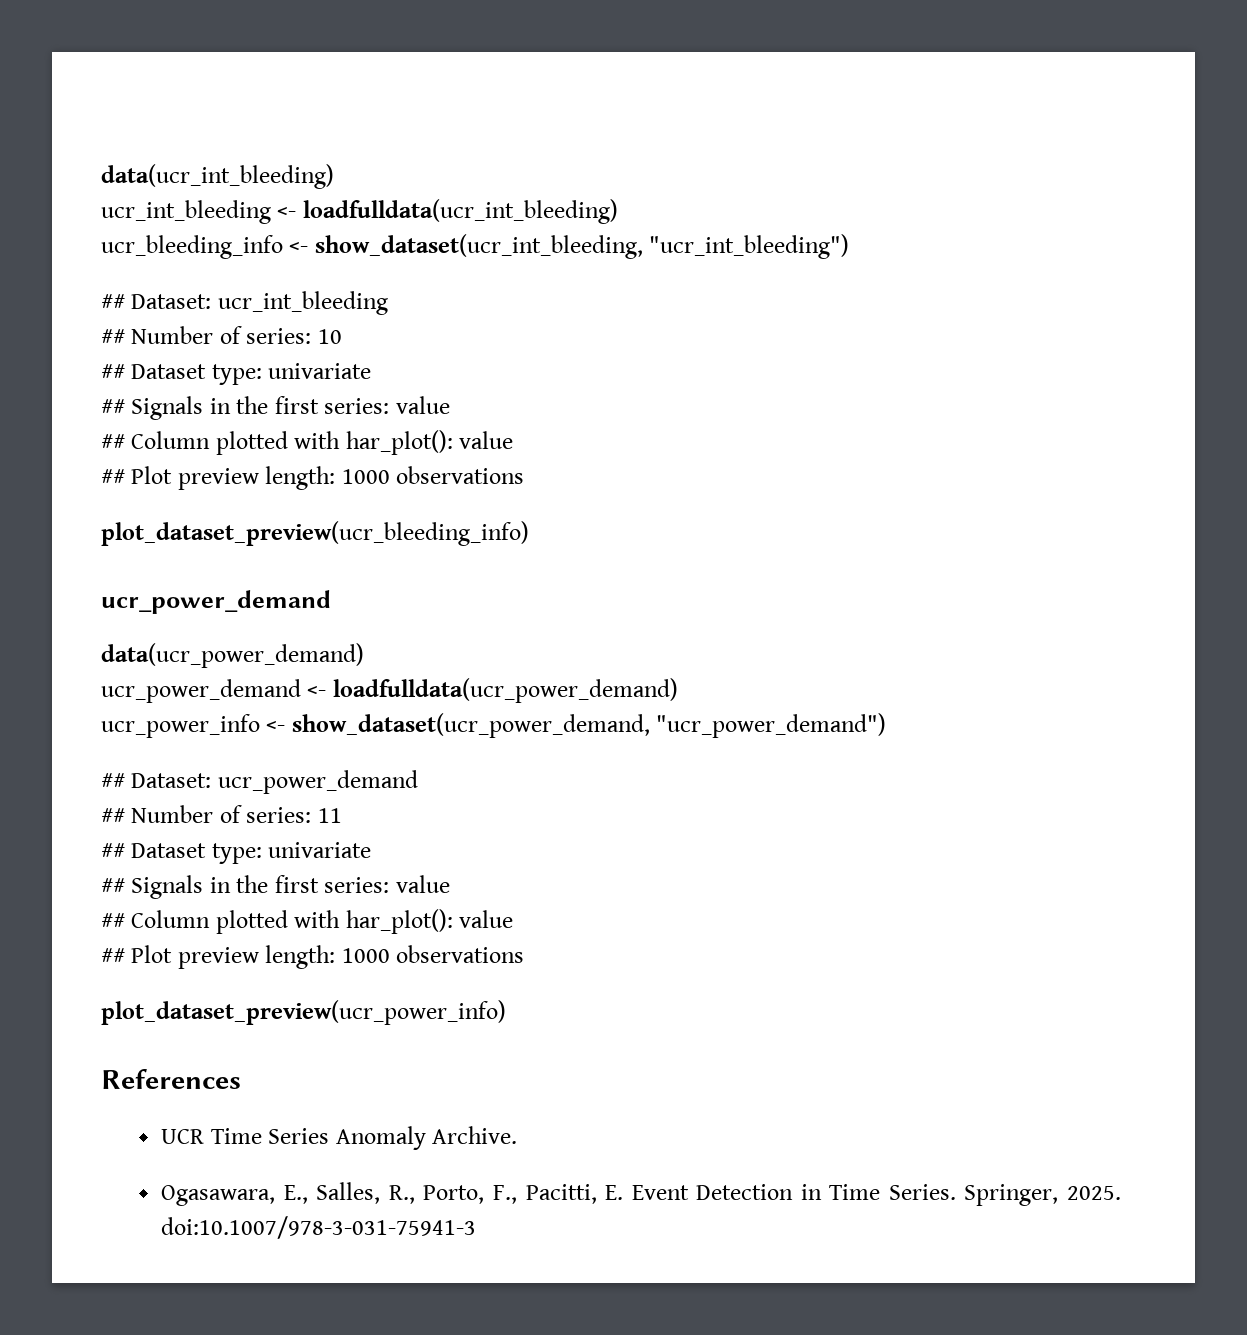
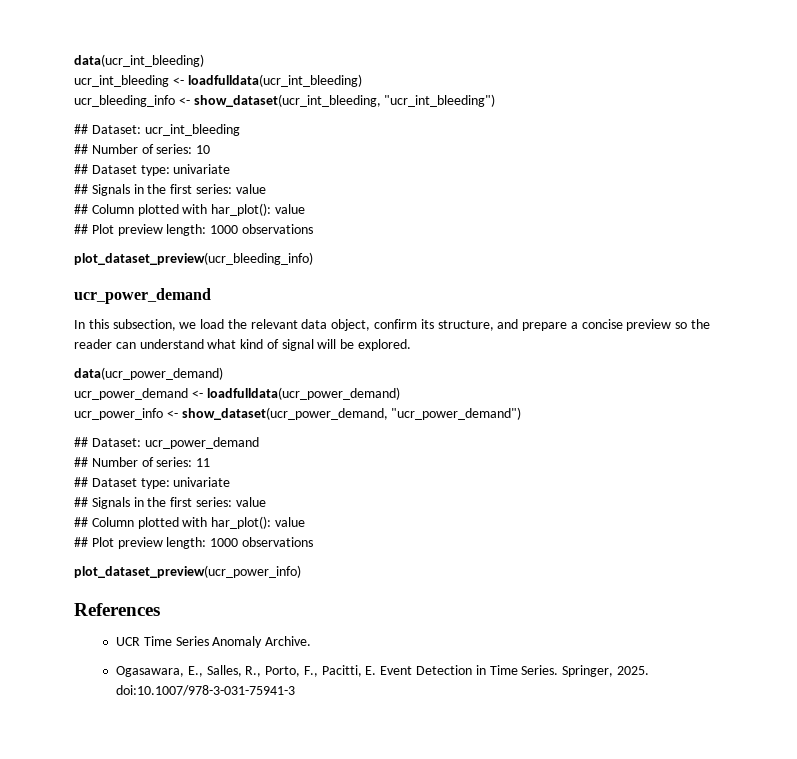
(331, 602) none -> [74,319,711,331] [74,339,412,351] // In this subsection, we load the relevant data object, confirm its structure, and prepare a concise preview so the reader can understand what kind of signal will be explored.

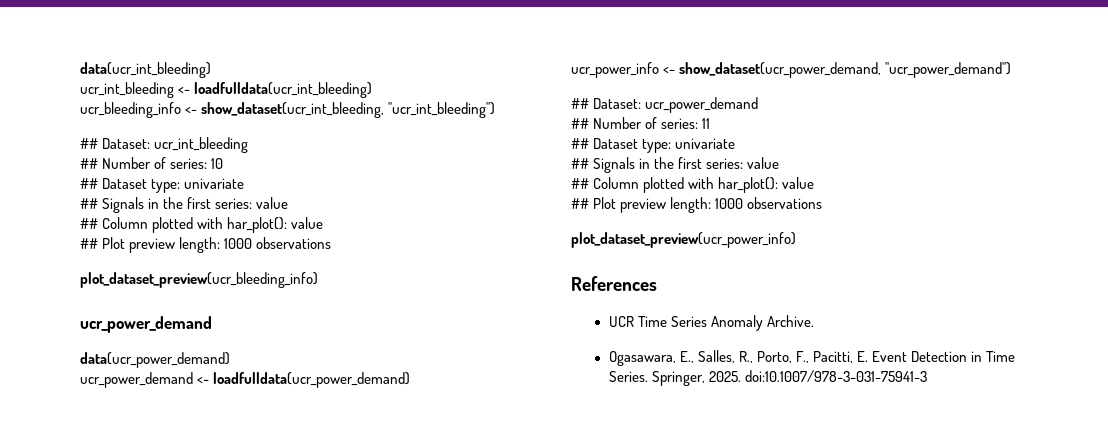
[74,319,711,331] [74,339,412,351] // In this subsection, we load the relevant data object, confirm its structure, and prepare a concise preview so the reader can understand what kind of signal will be explored. -> (212, 324) none

